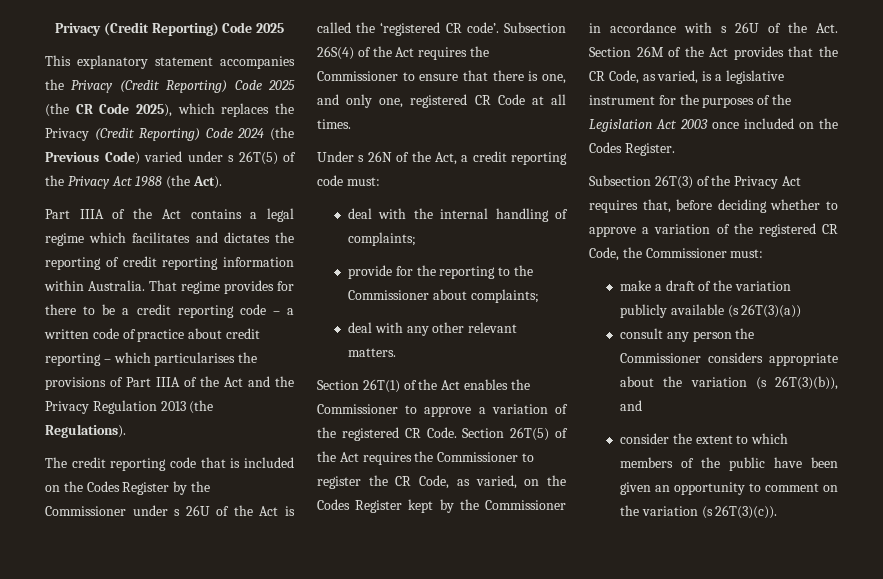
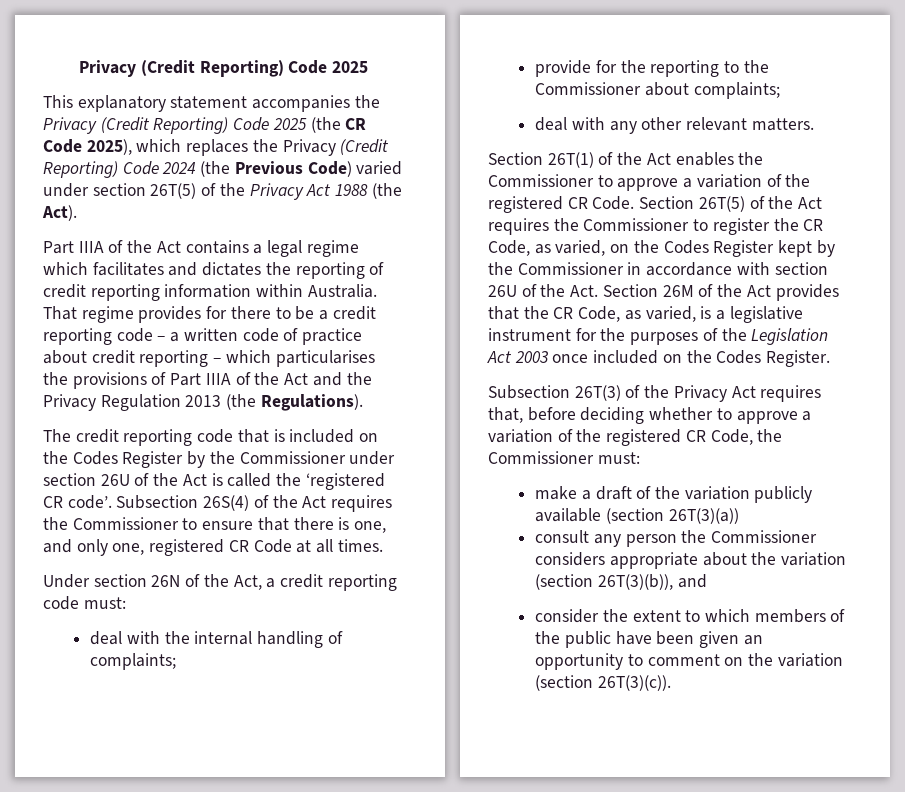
[228,155,234,162] s -> [92,183,146,196] section
[174,509,181,516] s -> [43,473,96,486] section
[358,155,365,162] s -> [93,574,147,587] section
[721,26,727,33] s -> [774,262,828,275] section
[727,305,739,318] (s -> [605,508,664,524] (section
[755,377,767,390] (s -> [535,574,594,590] (section
[701,506,713,519] (s -> [535,675,594,691] (section

